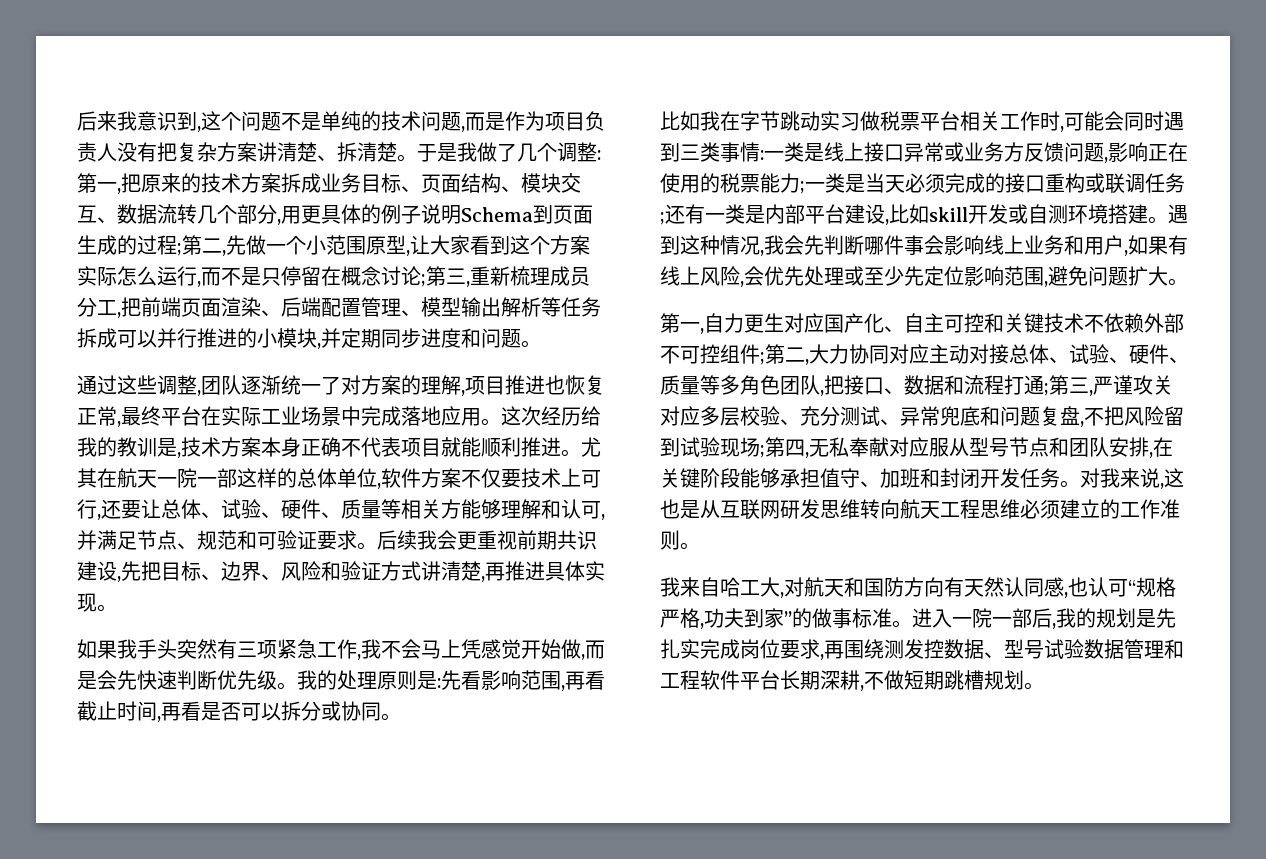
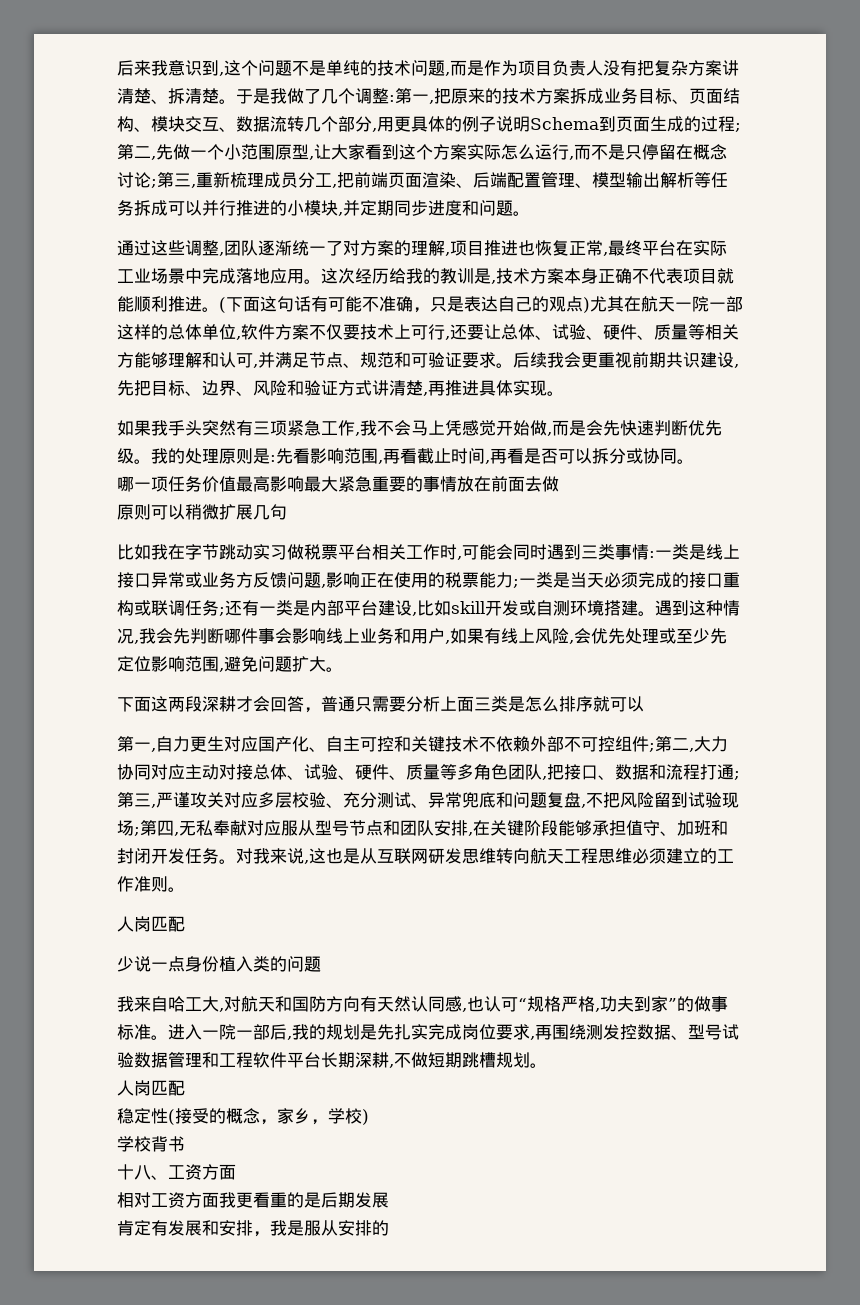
(581, 453) none -> [219,296,590,313] (下面这句话有可能不准确，只是表达自己的观点)
(401, 717) none -> [117,476,559,492] [117,504,287,520] // 哪一项任务价值最高影响最大紧急重要的事情放在前面去做 // 原则可以稍微扩展几句
(1188, 282) none -> [117,696,644,713] // 下面这两段深耕才会回答，普通只需要分析上面三类是怎么排序就可以
(700, 546) none -> [117,916,185,932] [117,956,321,972] // 人岗匹配 // 少说一点身份植入类的问题
(1044, 686) none -> [117,1080,185,1096] [117,1108,369,1125] [117,1136,185,1152] [117,1164,236,1180] [117,1192,389,1208] [117,1220,389,1237] // 人岗匹配 // 稳定性(接受的概念，家乡，学校) // 学校背书 // 十八、工资方面 // 相对工资方面我更看重的是后期发展 // 肯定有发展和安排，我是服从安排的

